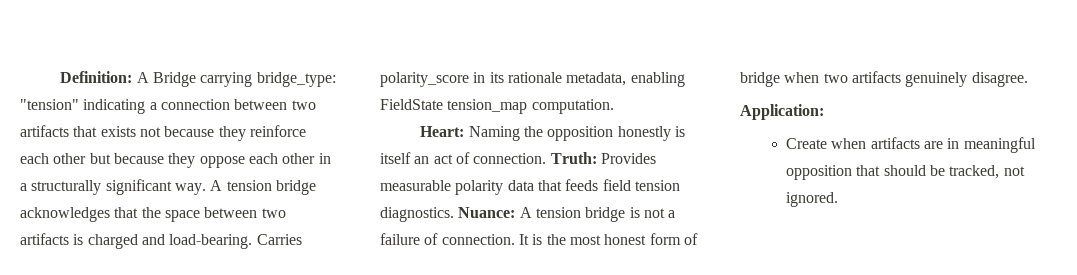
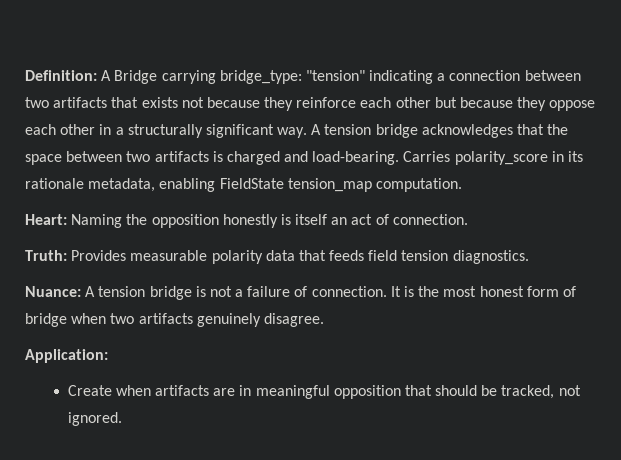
(547, 158) none -> (468, 219) //
(454, 214) none -> (529, 257) //

